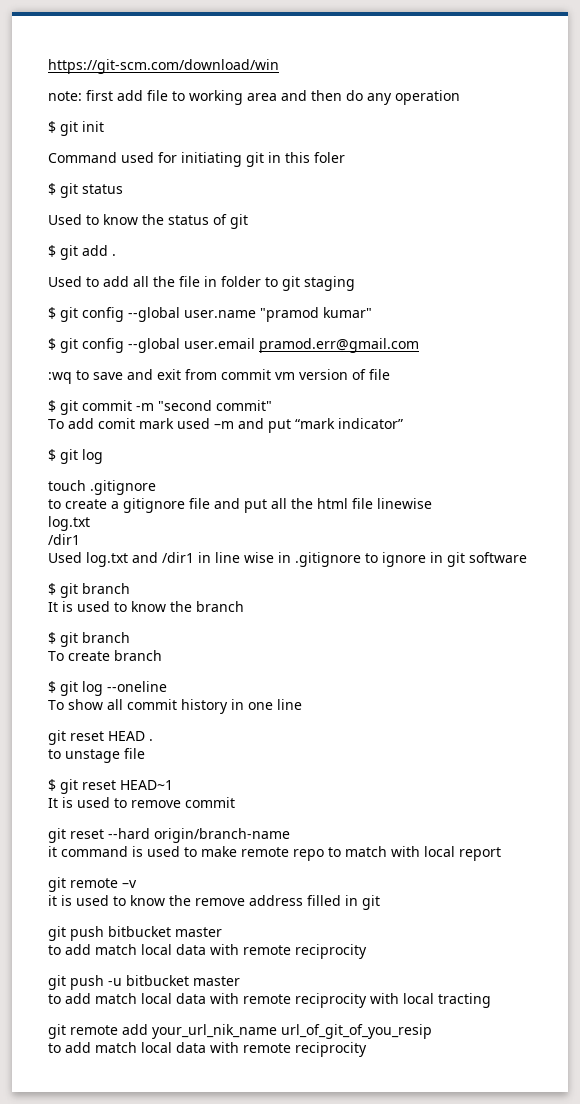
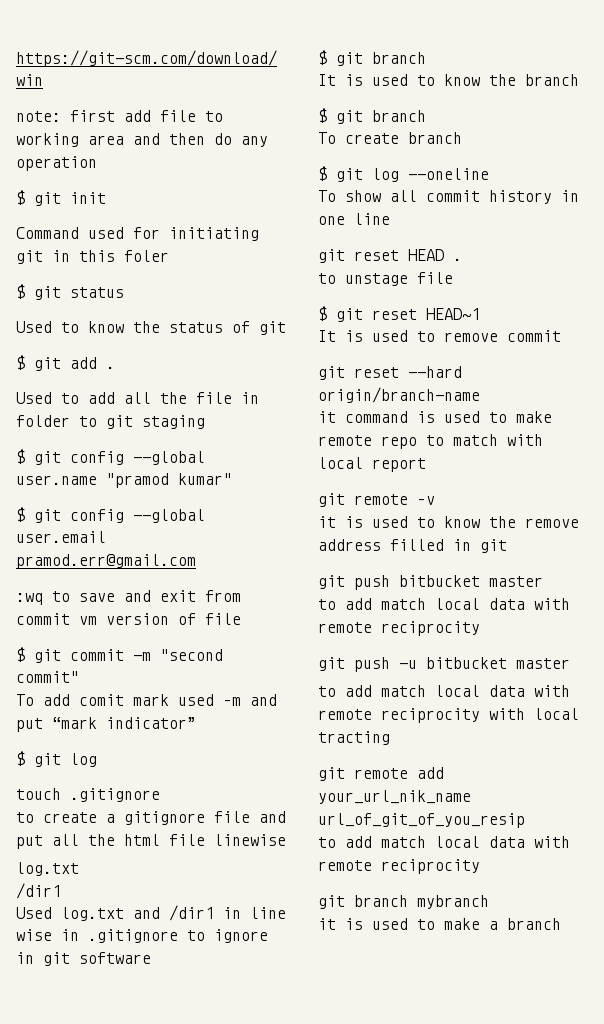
(367, 1049) none -> [318,895,489,909] [318,918,561,930] // git branch mybranch // it is used to make a branch

